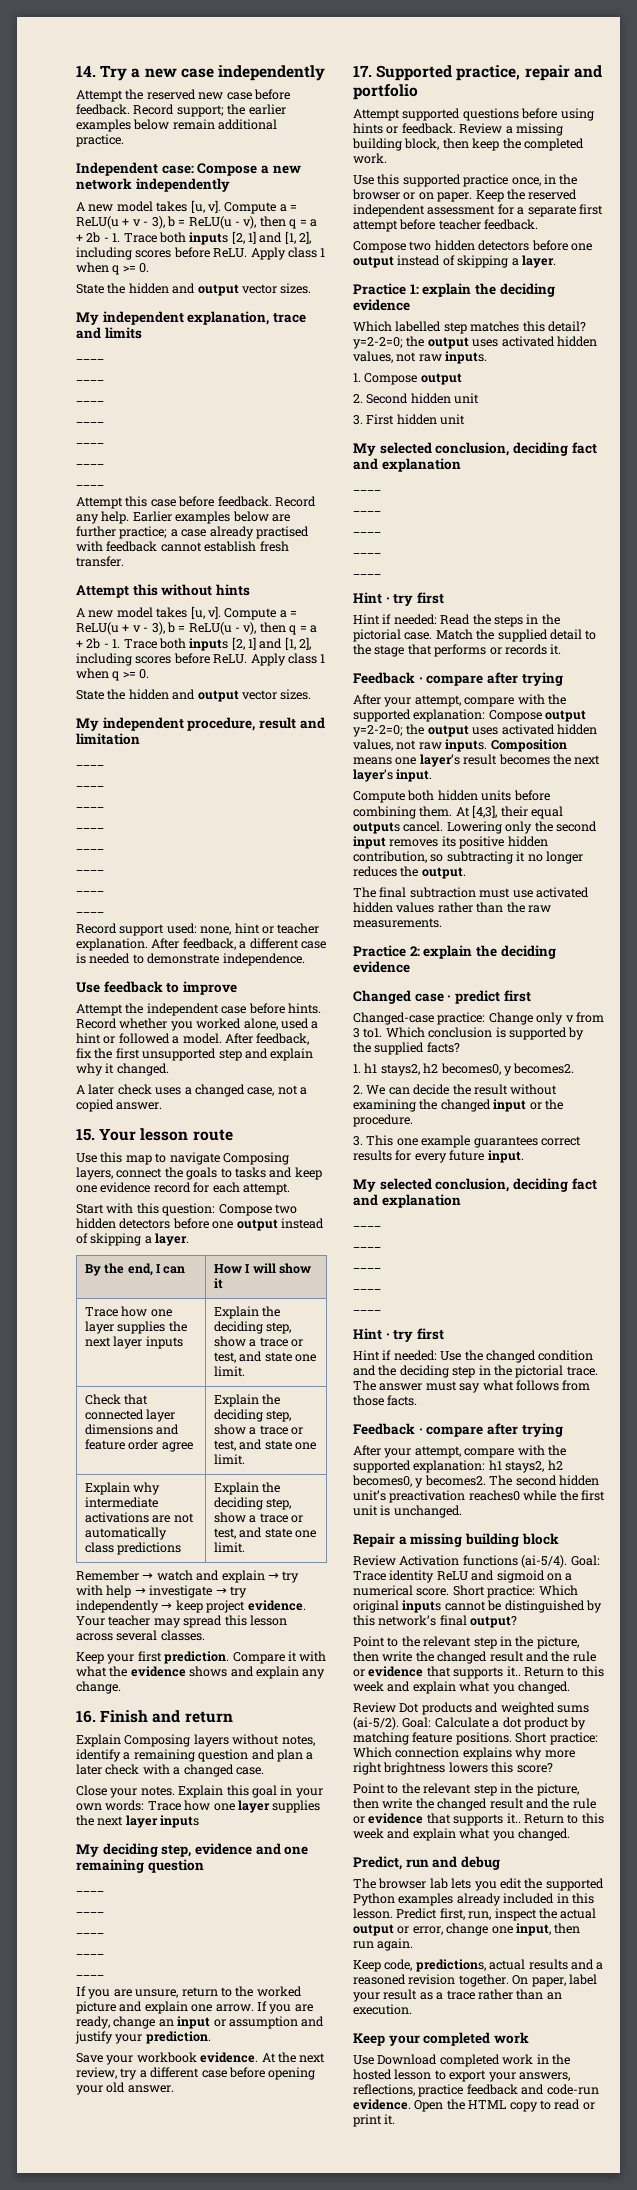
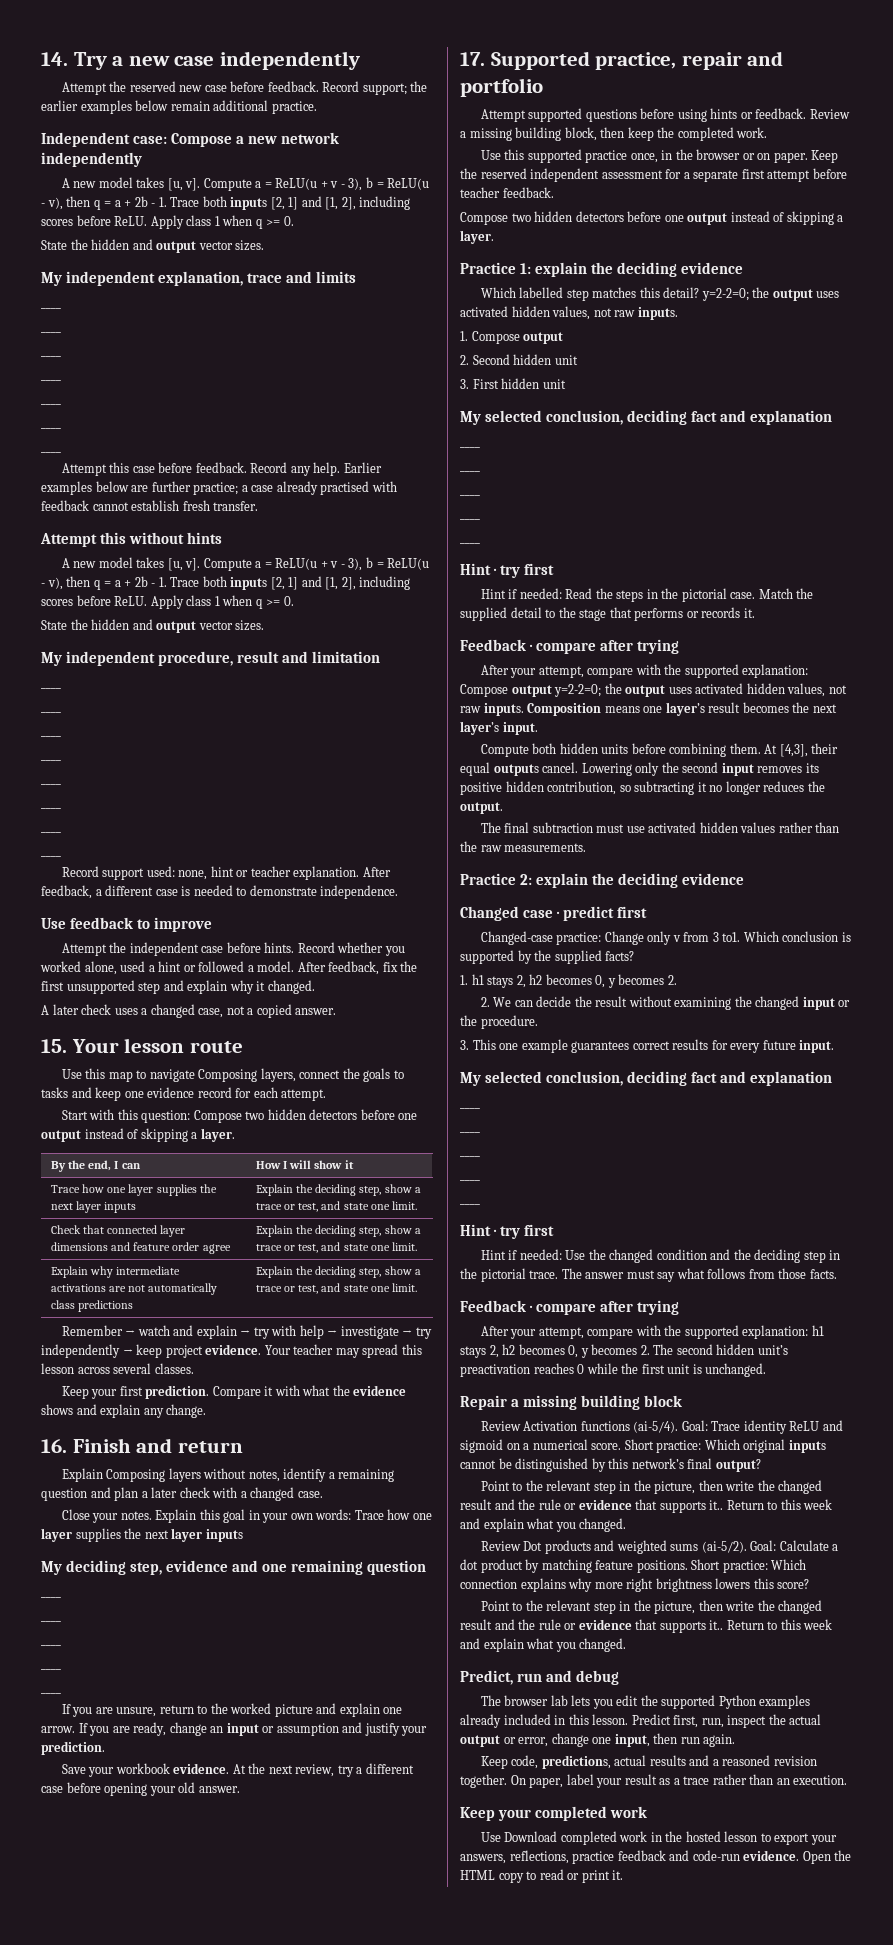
[380,1063,575,1076] stays2, h2 becomes0, y becomes2. -> [487,974,677,988] stays 2, h2 becomes 0, y becomes 2.
[505,1460,563,1473] [352,1475,486,1488] stays2, h2 becomes0, y becomes2. -> [460,1344,650,1358] stays 2, h2 becomes 0, y becomes 2.
[468,1490,520,1501] reaches0 -> [533,1363,585,1374] reaches 0

